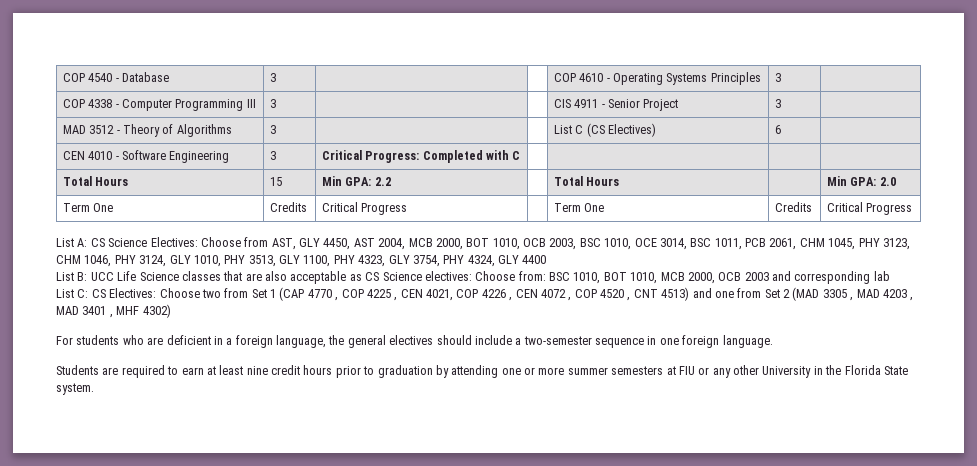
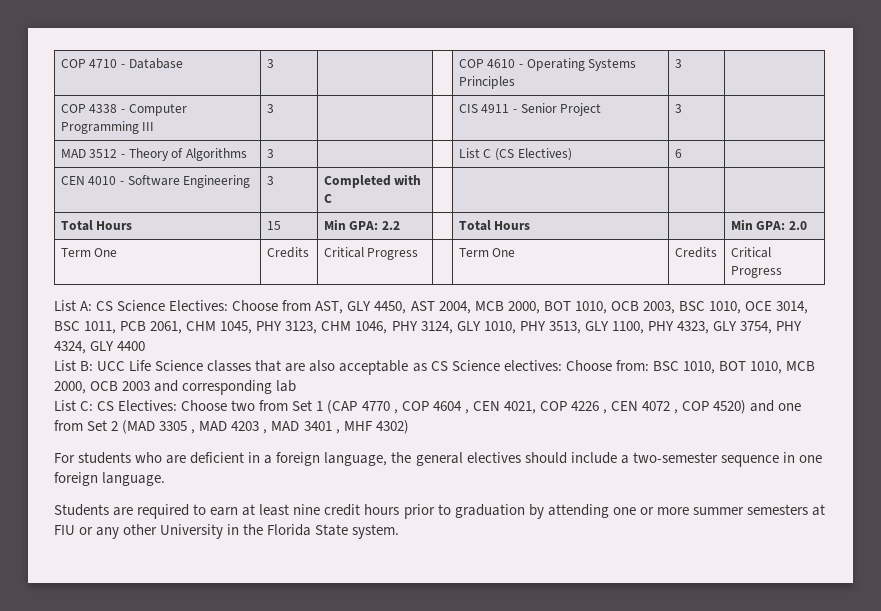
[62,73,113,82] COP 4540 -> [60,59,118,68] COP 4710
[321,150,420,163] Critical Progress: -> (274, 180) none
[366,289,391,298] 4225 -> [432,401,462,411] 4604
[600,287,690,301] 4520 , CNT 4513) -> [713,400,747,414] 4520)

